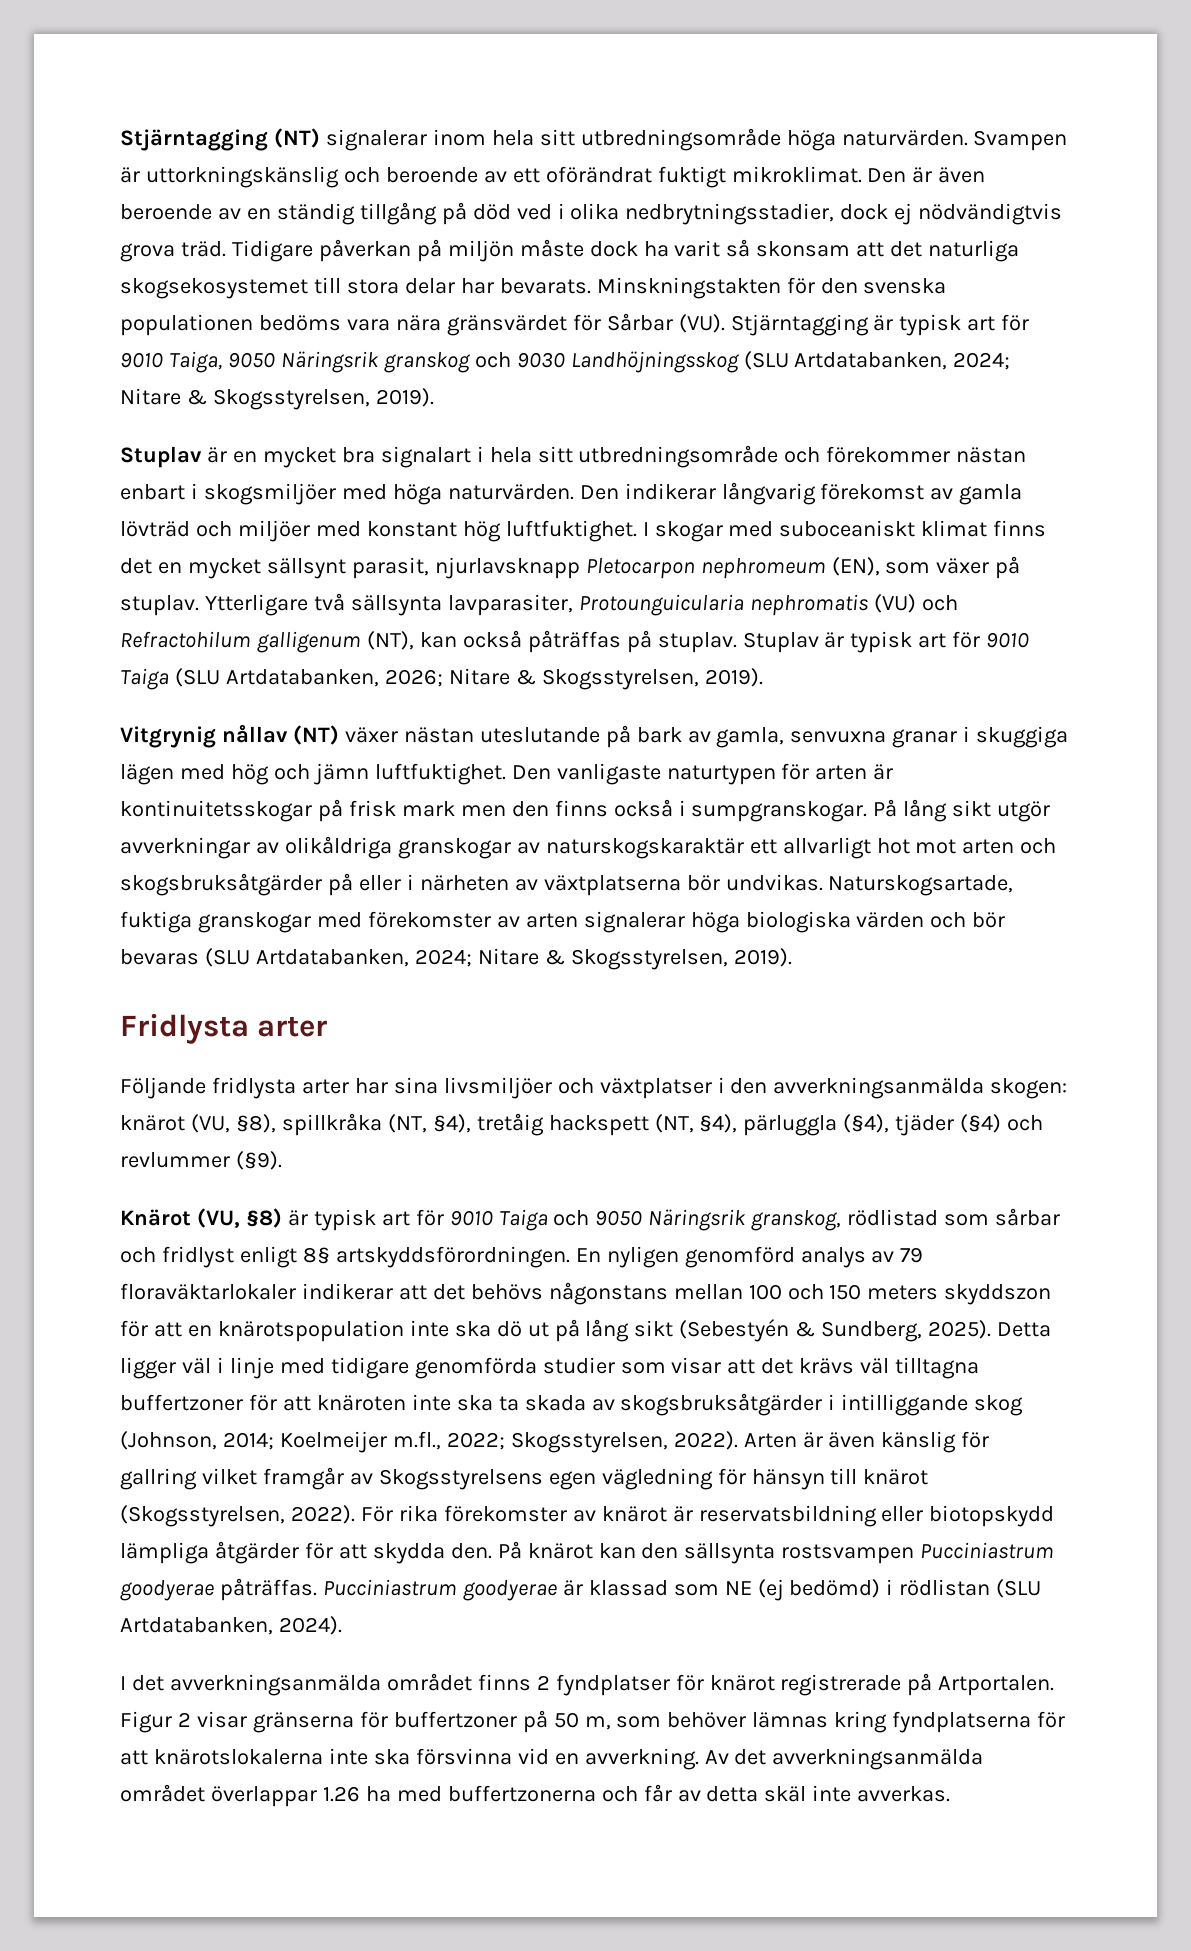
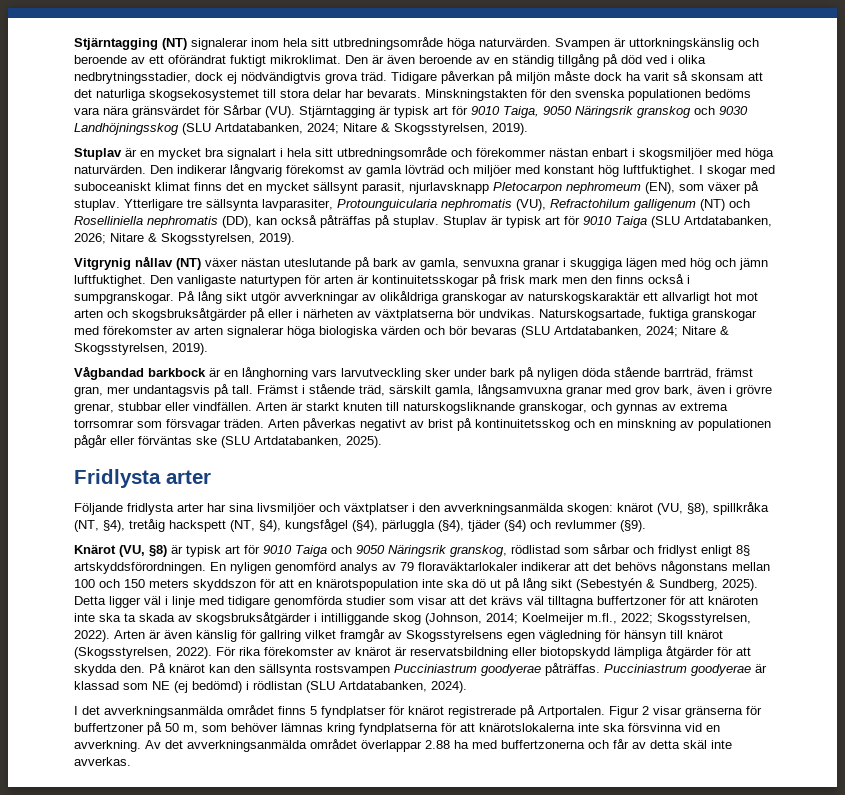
[313,593,345,611] två -> [187,199,202,208] tre
[873,594,958,613] [120,631,414,653] (VU) och Refractohilum galligenum (NT), -> [516,199,750,211] [74,216,252,228] (VU), Refractohilum galligenum (NT) och Roselliniella nephromatis (DD),
(792, 957) none -> [74,366,753,380] [74,384,772,397] [74,402,728,414] [74,418,771,431] [74,435,382,448] // Vågbandad barkbock är en långhorning vars larvutveckling sker under bark på nyligen döda stående barrträd, främst gran, mer undantagsvis på tall. Främst i stående träd, särskilt gamla, långsamvuxna granar med grov bark, även i grövre grenar, stubbar eller vindfällen. Arten är starkt knuten till naturskogsliknande granskogar, och gynnas av extrema torrsomrar som försvagar träden. Arten påverkas negativt av brist på kontinuitetsskog och en minskning av populationen pågår eller förväntas ske (SLU Artdatabanken, 2025).
(738, 1123) none -> [285,519,378,532] kungsfågel (§4),
[536,1675,550,1690] 2 -> [310,706,317,715] 5
[322,1786,360,1802] 1.26 -> [425,740,450,749] 2.88

